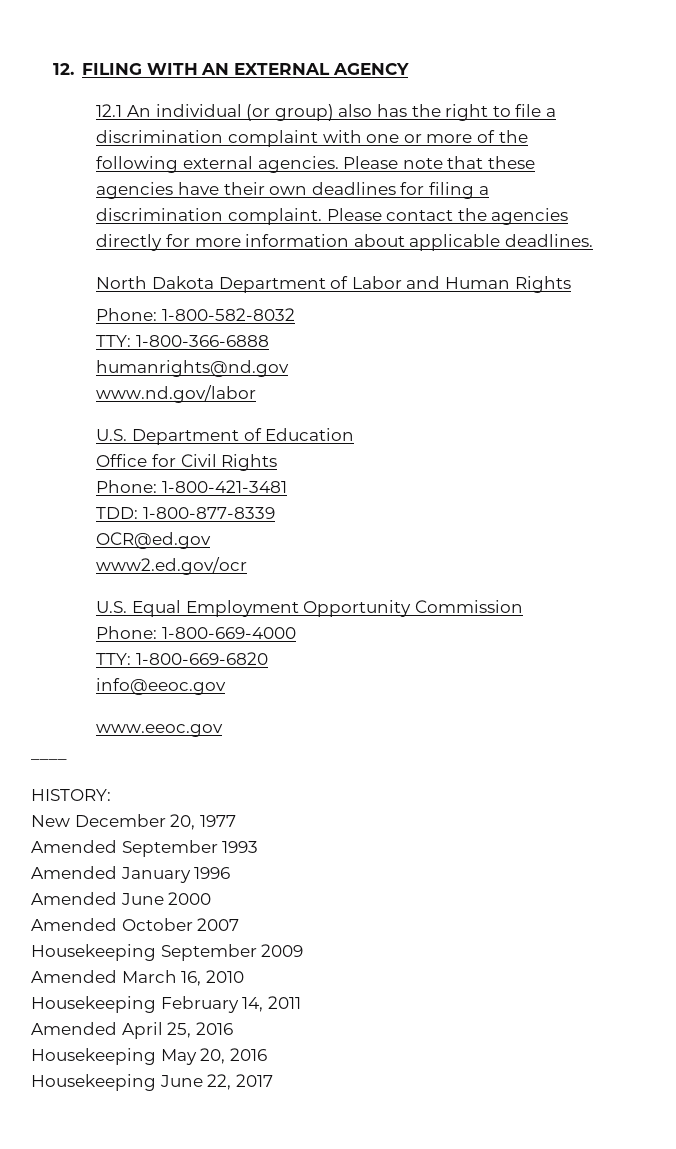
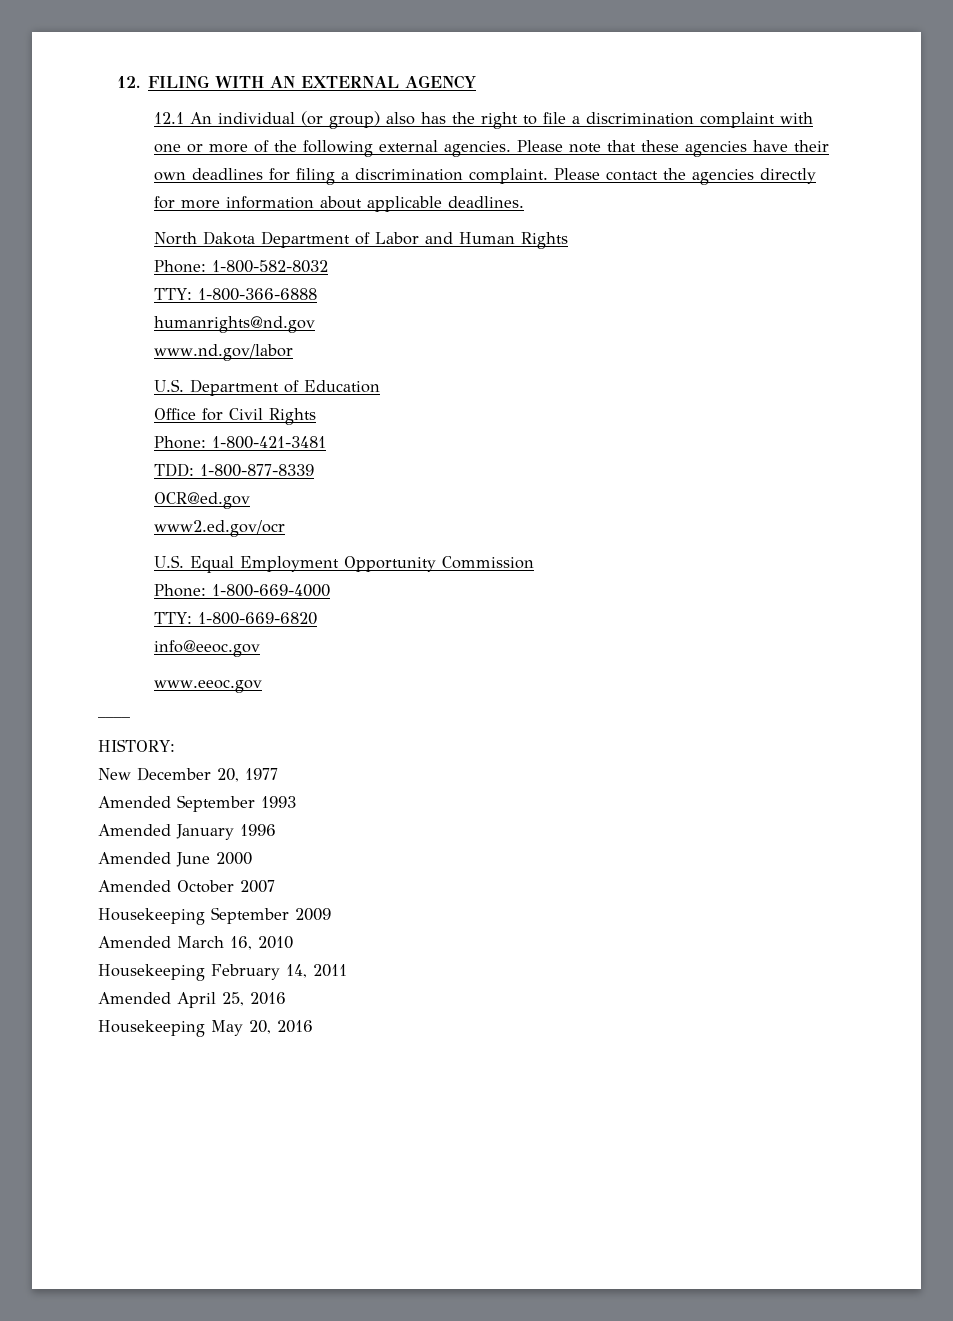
[31,1074,273,1091] // Housekeeping June 22, 2017 -> (313, 1026) none

